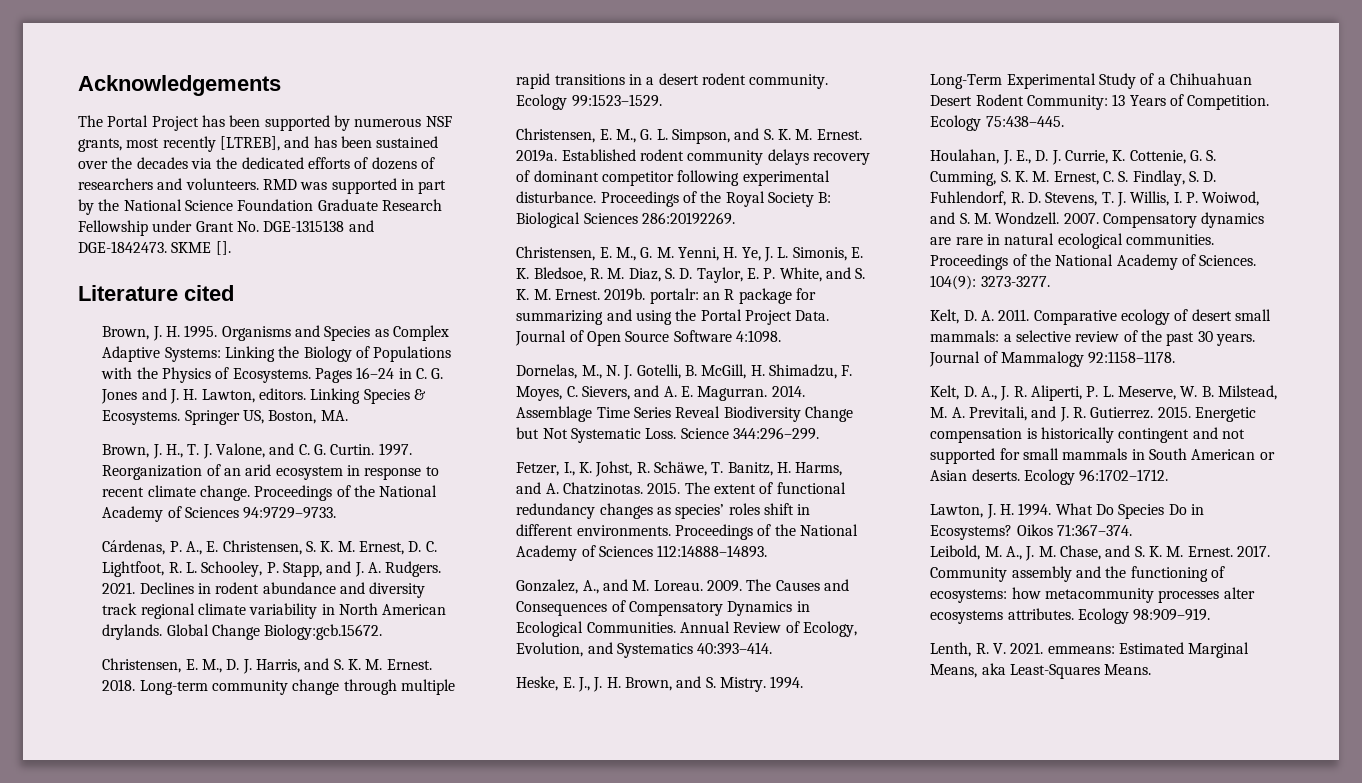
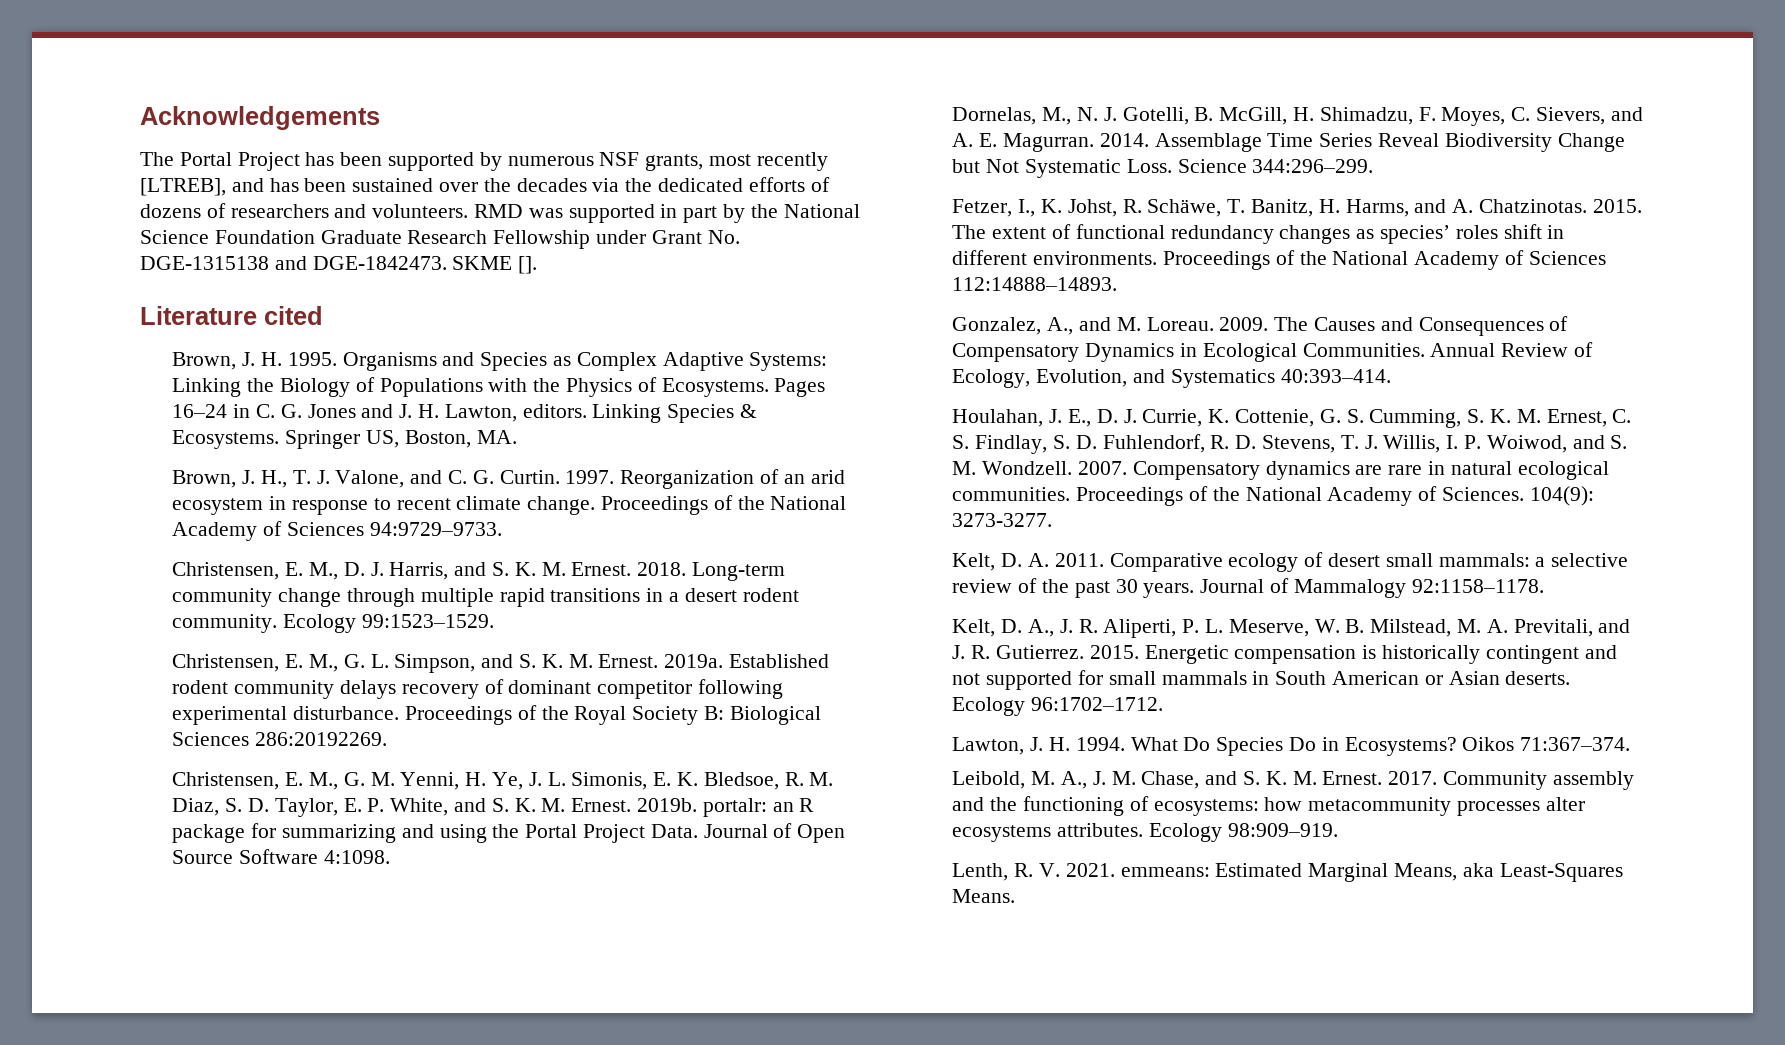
[102,540,437,555] [102,561,442,577] [102,582,426,598] [102,603,447,619] [102,624,383,640] // Cárdenas, P. A., E. Christensen, S. K. M. Ernest, D. C. Lightfoot, R. L. Schooley, P. Stapp, and J. A. Rudgers. 2021. Declines in rodent abundance and diversity track regional climate variability in North American drylands. Global Change Biology:gcb.15672. -> (502, 529) none
[516,676,804,692] [930,73,1252,89] [930,94,1270,110] [930,115,1064,131] // Heske, E. J., J. H. Brown, and S. Mistry. 1994. Long-Term Experimental Study of a Chihuahuan Desert Rodent Community: 13 Years of Competition. Ecology 75:438–445. -> (1391, 376) none

